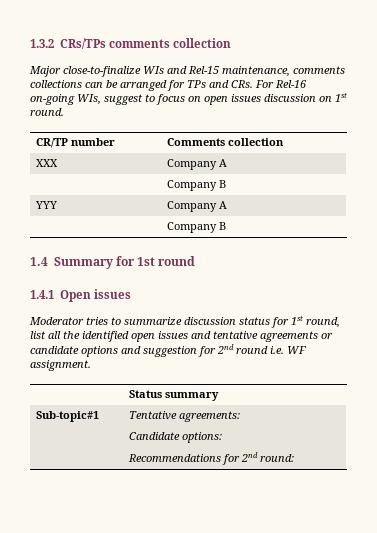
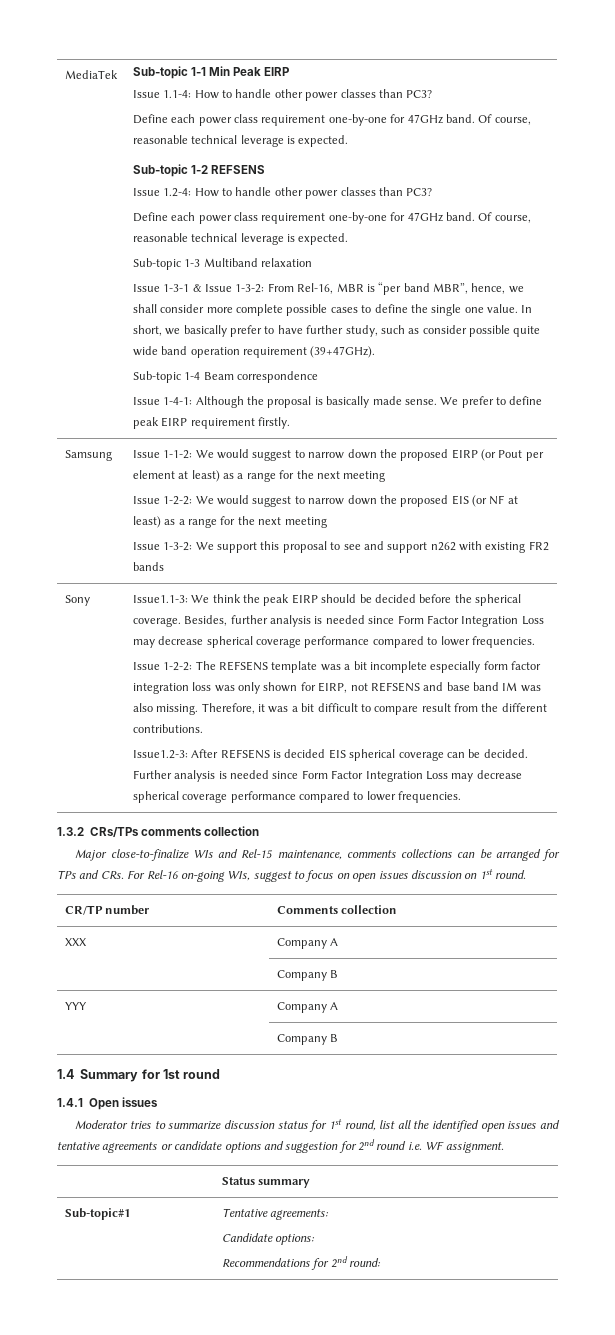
(30, 43) none -> [64,70,118,79] [132,66,290,79] [132,89,433,101] [132,114,531,126] [132,135,349,147] [132,164,266,177] [132,187,433,199] [132,212,531,224] [132,233,349,245] [132,258,313,270] [132,282,524,295] [132,304,533,316] [132,325,541,337] [132,346,376,358] [132,371,319,383] [132,396,543,408] [132,417,291,429] [64,450,112,461] [132,449,544,461] [132,470,386,482] [132,495,518,507] [132,516,327,528] [132,541,549,553] [132,562,164,571] [64,595,90,606] [132,594,522,606] [132,615,544,627] [132,636,535,648] [132,661,542,673] [132,682,541,694] [132,703,547,715] [132,724,203,733] [132,749,528,761] [132,770,522,782] [132,791,462,803] MediaTek | Sub-topic 1-1 Min Peak EIRP // Issue 1.1-4: How to handle other power classes than PC3? // Define each power class requirement one-by-one for 47GHz band. Of course, reasonable technical leverage is expected. // Sub-topic 1-2 REFSENS // Issue 1.2-4: How to handle other power classes than PC3? // Define each power class requirement one-by-one for 47GHz band. Of course, reasonable technical leverage is expected. // Sub-topic 1-3 Multiband relaxation // Issue 1-3-1 & Issue 1-3-2: From Rel-16, MBR is “per band MBR”, hence, we shall consider more complete possible cases to define the single one value. In short, we basically prefer to have further study, such as consider possible quite wide band operation requirement (39+47GHz). // Sub-topic 1-4 Beam correspondence // Issue 1-4-1: Although the proposal is basically made sense. We prefer to define peak EIRP requirement firstly. // Samsung | Issue 1-1-2: We would suggest to narrow down the proposed EIRP (or Pout per element at least) as a range for the next meeting // Issue 1-2-2: We would suggest to narrow down the proposed EIS (or NF at least) as a range for the next meeting // Issue 1-3-2: We support this proposal to see and support n262 with existing FR2 bands // Sony | Issue1.1-3: We think the peak EIRP should be decided before the spherical coverage. Besides, further analysis is needed since Form Factor Integration Loss may decrease spherical coverage performance compared to lower frequencies. // Issue 1-2-2: The REFSENS template was a bit incomplete especially form factor integration loss was only shown for EIRP, not REFSENS and base band IM was also missing. Therefore, it was a bit difficult to compare result from the different contributions. // Issue1.2-3: After REFSENS is decided EIS spherical coverage can be decided. Further analysis is needed since Form Factor Integration Loss may decrease spherical coverage performance compared to lower frequencies. //

